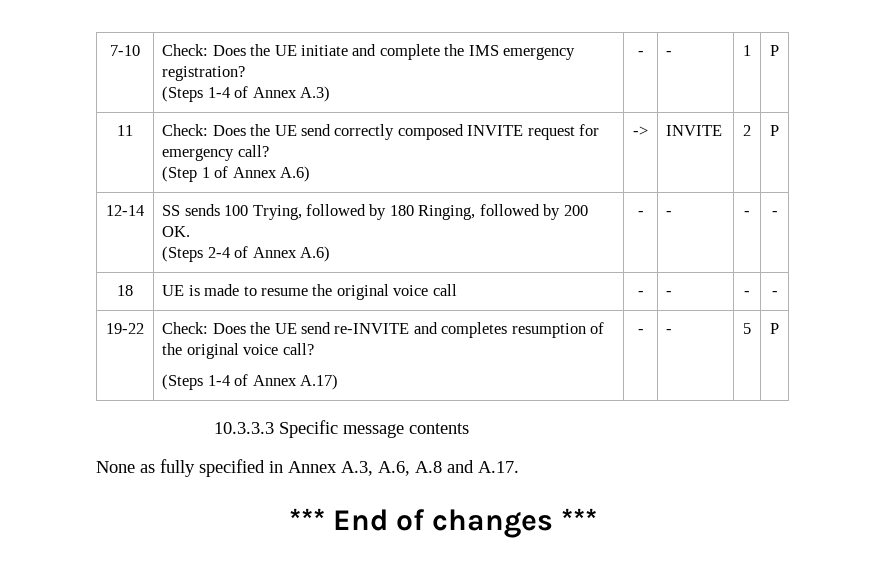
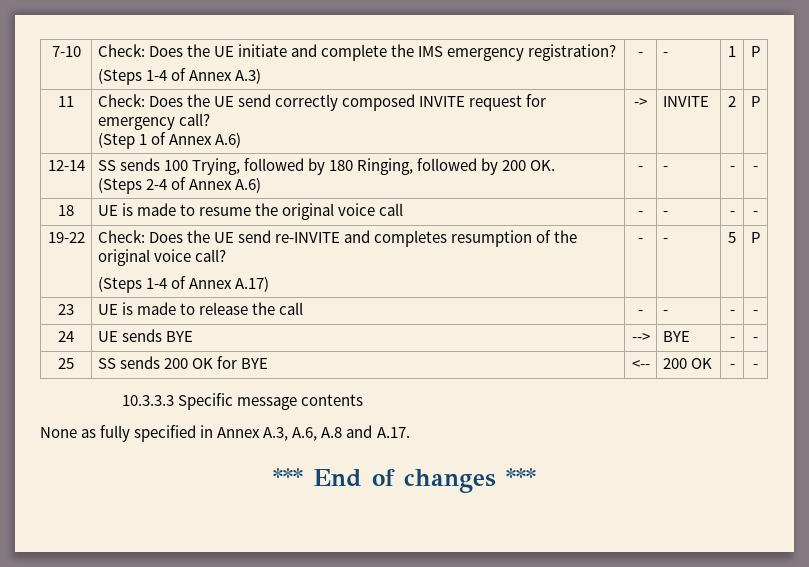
(779, 328) none -> [58,304,74,315] [97,302,304,315] [638,310,643,315] [662,310,668,315] [729,310,735,315] [753,310,758,315] [58,331,74,342] [97,329,193,342] [631,333,650,342] [662,331,690,342] [729,337,735,342] [753,337,758,342] [58,358,74,369] [97,356,269,369] [631,360,650,369] [662,358,712,369] [729,364,735,369] [753,364,758,369] // 23 | UE is made to release the call | - | - | - | - // 24 | UE sends BYE | --> | BYE | - | - // 25 | SS sends 200 OK for BYE | <-- | 200 OK | - | -

